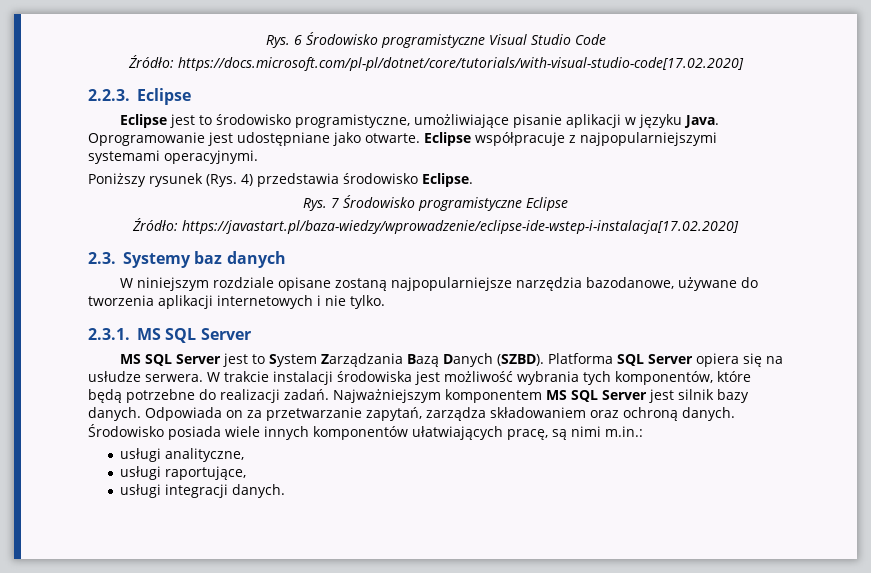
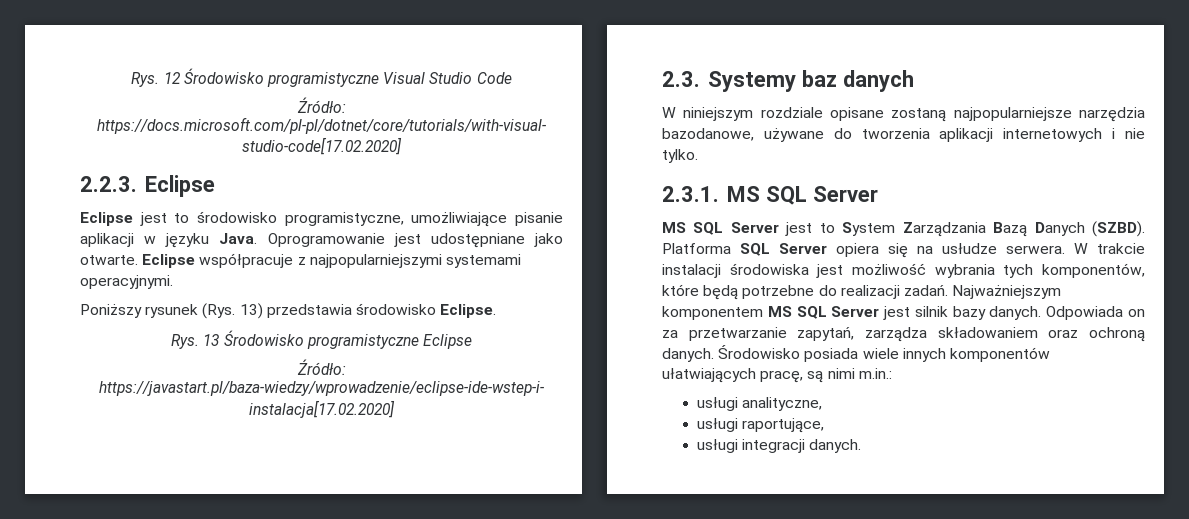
[265,35,302,48] Rys. 6 -> [131,72,181,87] Rys. 12
[241,174,253,186] 4) -> [239,303,263,319] 13)
[331,198,339,208] 7 -> [203,334,220,346] 13

